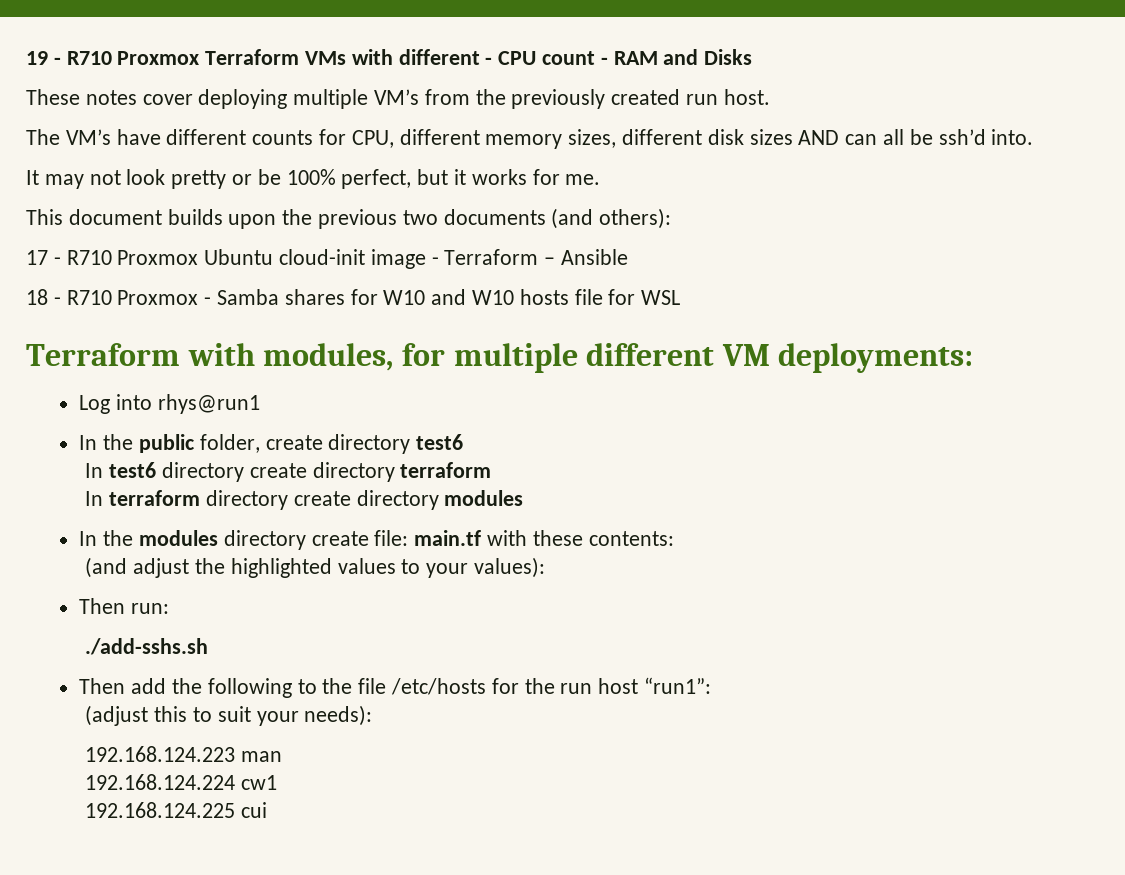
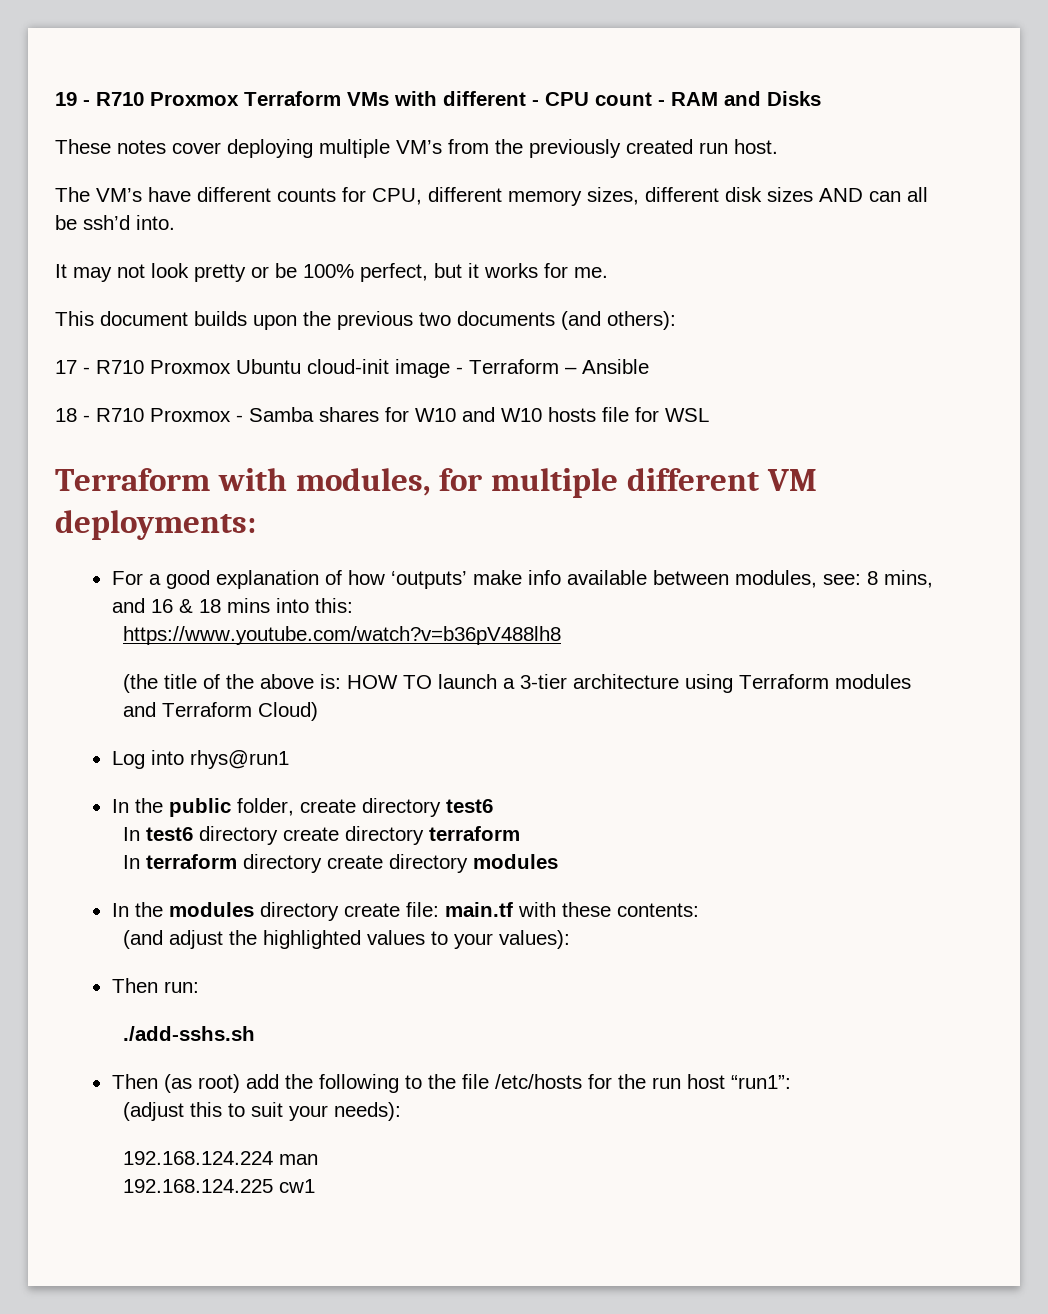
(974, 358) none -> [111,570,933,589] [111,598,353,613] [122,626,561,645] [122,674,911,693] [122,702,318,721] // For a good explanation of how ‘outputs’ make info available between modules, see: 8 mins, and 16 & 18 mins into this: // https://www.youtube.com/watch?v=b36pV488lh8 // (the title of the above is: HOW TO launch a 3-tier architecture using Terraform modules and Terraform Cloud)
(126, 686) none -> [163,1074,240,1093] (as root)
[85,746,236,762] 192.168.124.223 -> [122,1151,273,1165] 192.168.124.224
[85,774,236,790] 192.168.124.224 -> [122,1179,273,1193] 192.168.124.225
[85,802,268,818] // 192.168.124.225 cui -> (315, 1186) none

